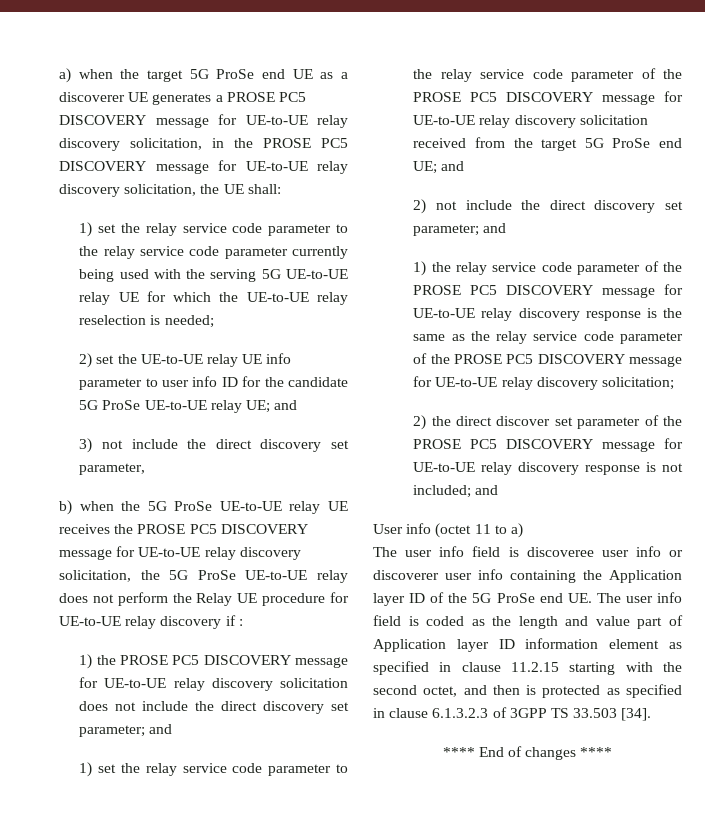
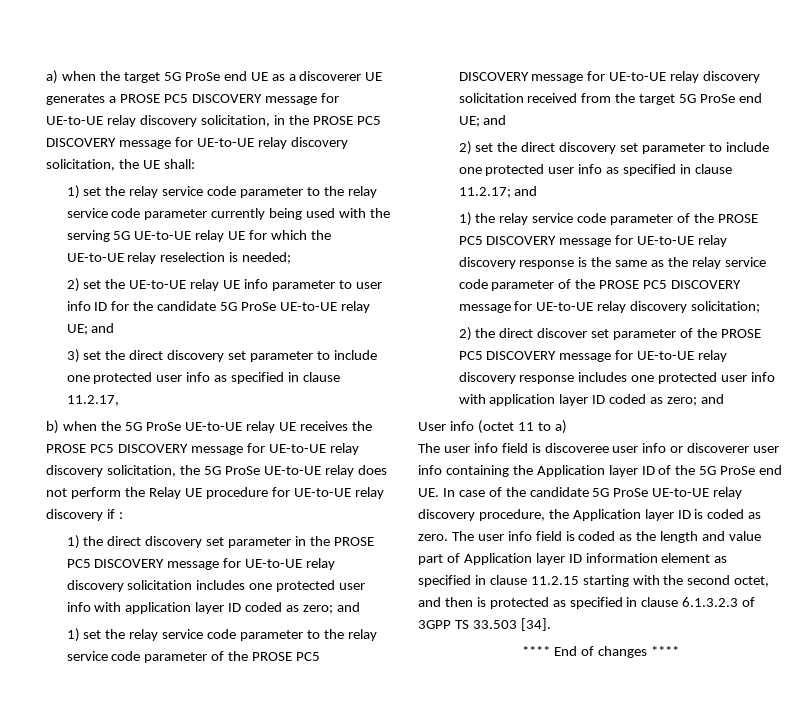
[101,439,349,452] [79,463,146,475] not include the direct discovery set parameter, -> [83,350,377,362] [66,372,340,384] [66,395,119,406] set the direct discovery set parameter to include one protected user info as specified in clause 11.2.17,
[119,655,348,668] [79,677,348,691] [79,701,349,714] [79,725,146,737] PROSE PC5 DISCOVERY message for UE-to-UE relay discovery solicitation does not include the direct discovery set parameter; -> [107,536,374,548] [66,558,336,570] [66,580,366,592] [66,602,333,614] direct discovery set parameter in the PROSE PC5 DISCOVERY message for UE-to-UE relay discovery solicitation includes one protected user info with application layer ID coded as zero;
[435,200,683,213] [413,224,480,236] not include the direct discovery set parameter; -> [475,142,769,154] [458,164,732,176] [458,187,511,198] set the direct discovery set parameter to include one protected user info as specified in clause 11.2.17;
[646,462,683,472] [413,485,472,498] is not included; -> [578,372,776,384] [458,394,698,406] includes one protected user info with application layer ID coded as zero;
(592, 598) none -> [442,487,743,499] [418,509,762,521] [418,534,448,541] In case of the candidate 5G ProSe UE-to-UE relay discovery procedure, the Application layer ID is coded as zero.

